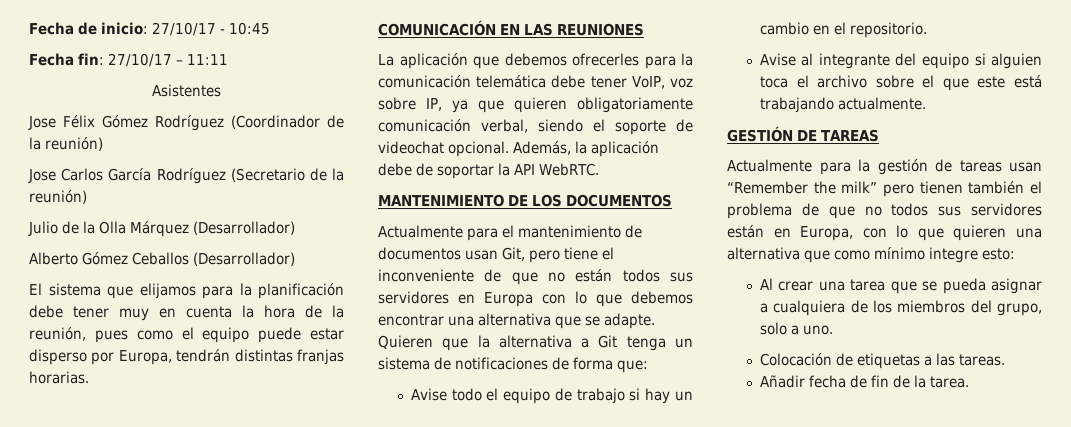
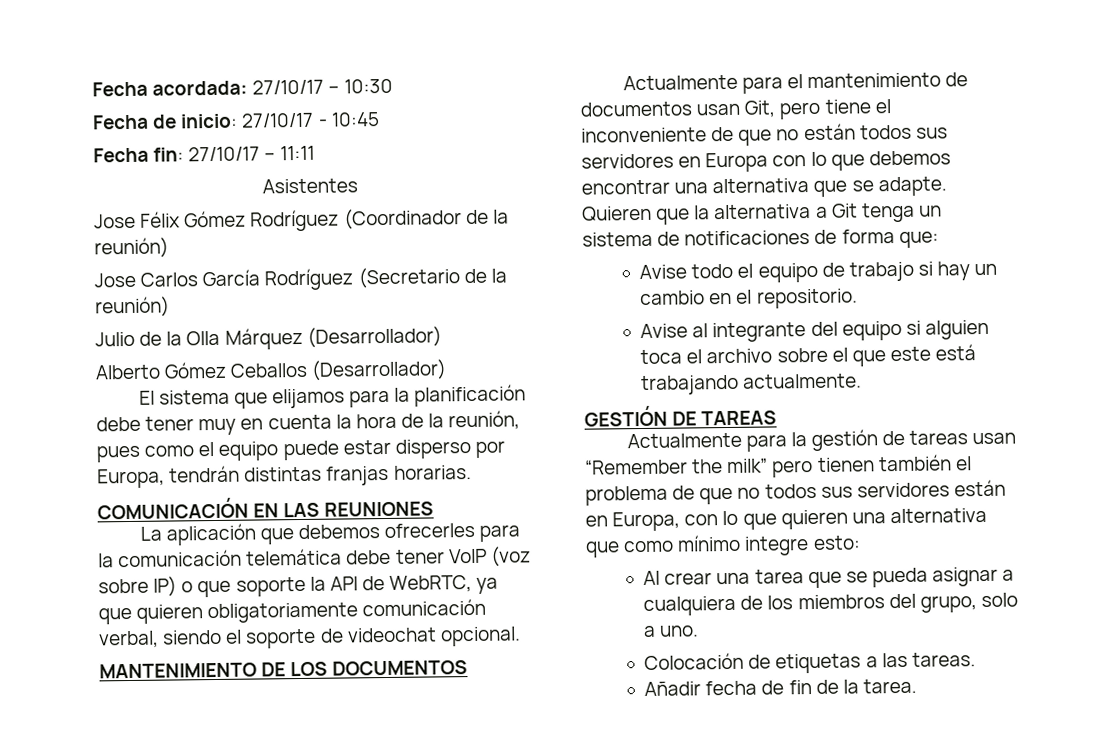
[29,22,74,35] Fecha -> [92,78,393,97] [92,114,149,130] Fecha acordada: 27/10/17 – 10:30 // Fecha
[631,76,693,89] [378,97,442,111] VoIP, voz sobre IP, -> [448,546,531,567] [98,574,473,598] VoIP (voz sobre IP) o que soporte la API de WebRTC,
[513,141,659,157] [378,163,599,179] Además, la aplicación debe de soportar la API WebRTC. -> (521, 636) none

